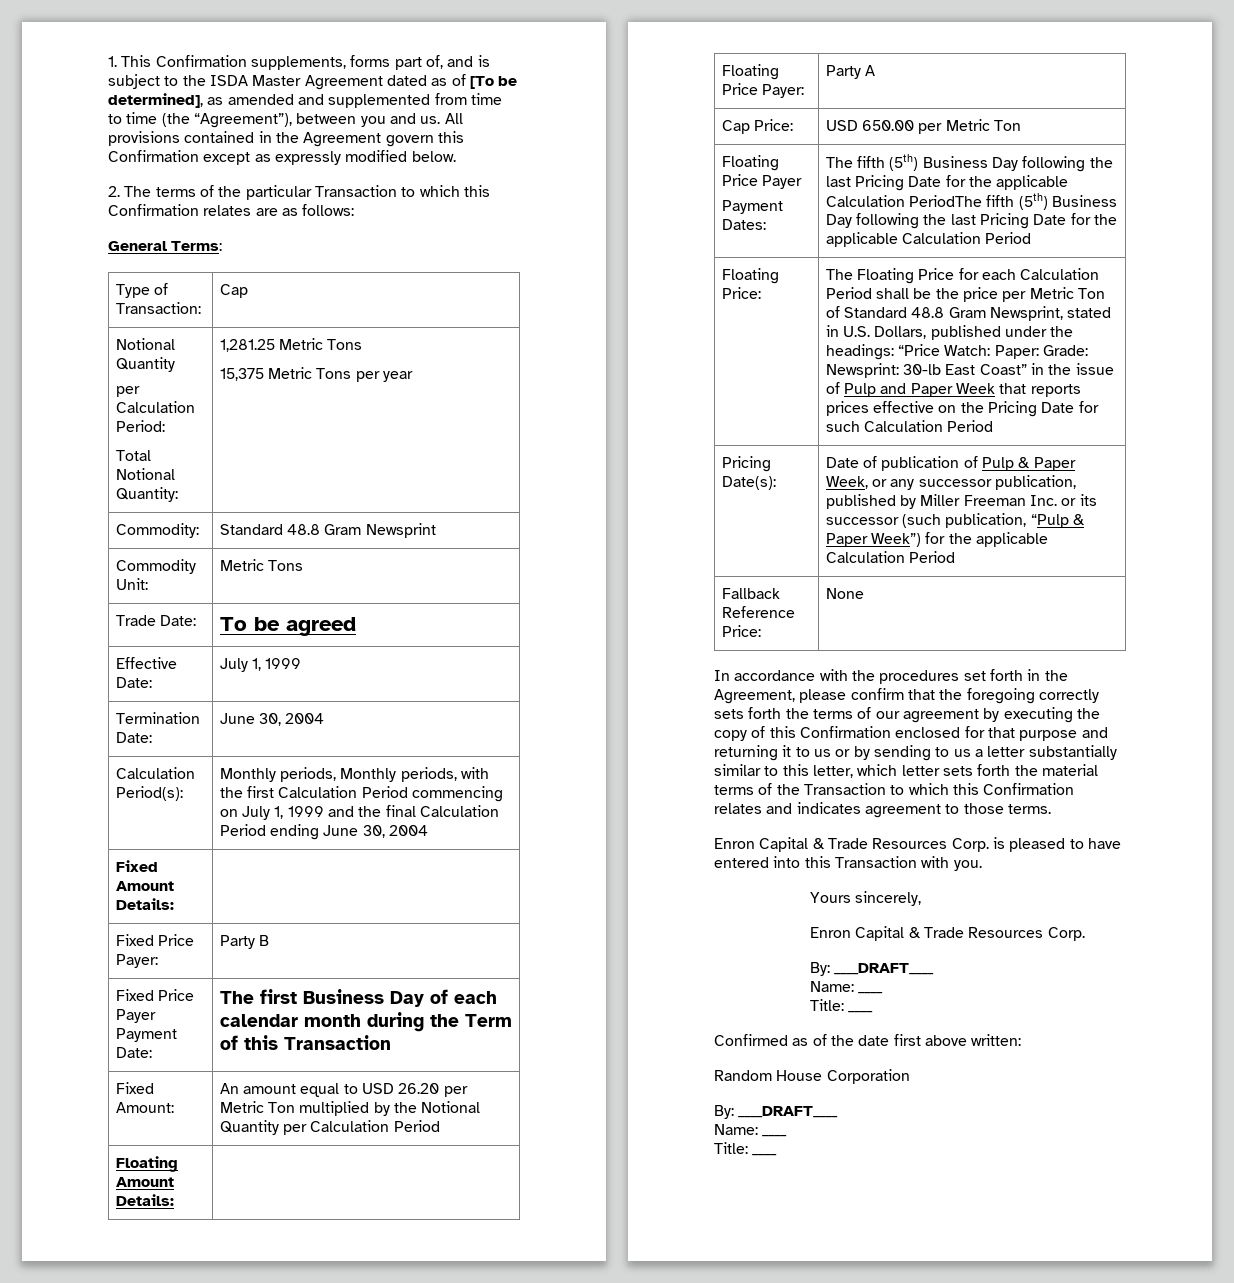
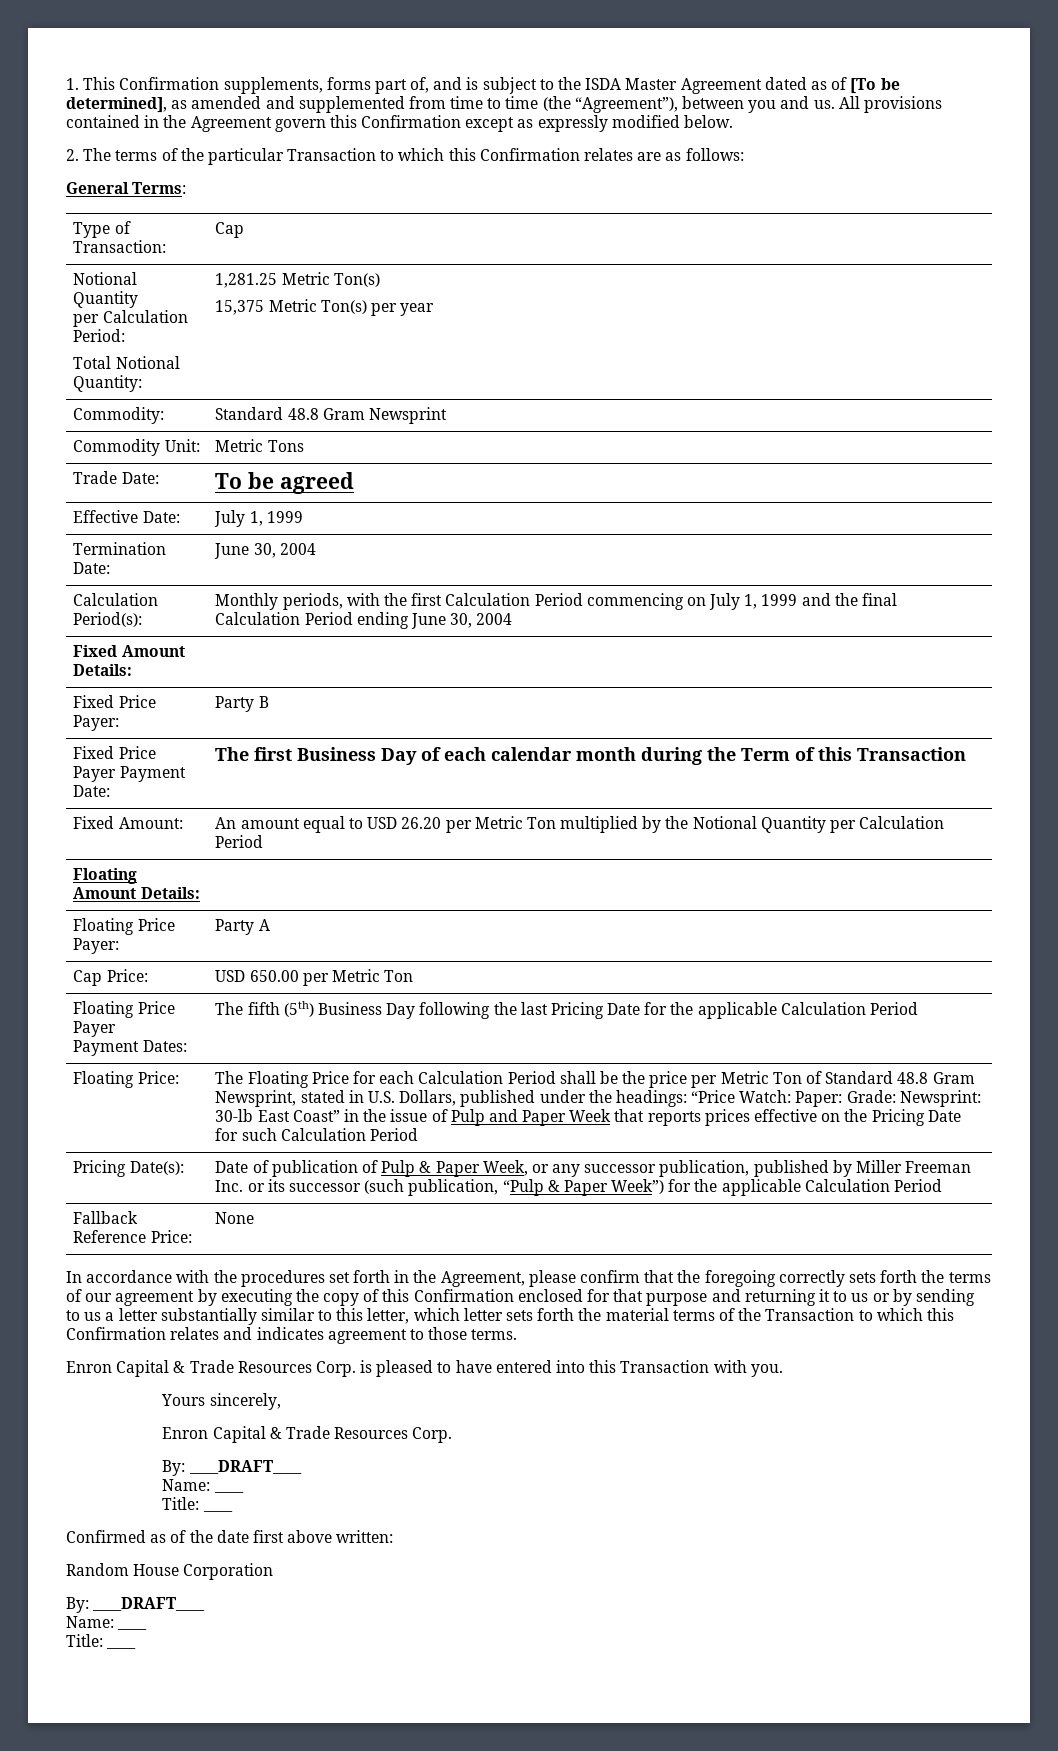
[327,339,363,350] Tons -> [333,273,380,287] Ton(s)
[316,368,352,379] Tons -> [320,300,367,314] Ton(s)
[340,767,457,782] Monthly periods, -> (343, 601) none
[908,193,1117,210] [825,213,1117,229] [825,232,981,247] PeriodThe fifth (5th) Business Day following the last Pricing Date for the applicable Calculation -> (866, 1008) none

